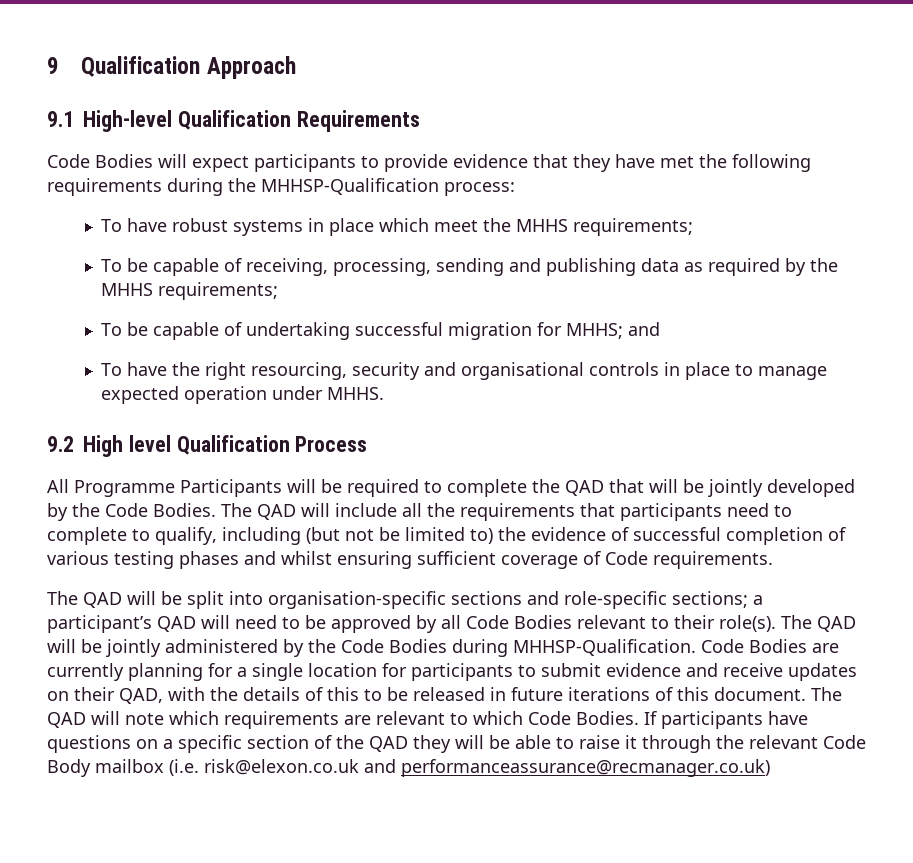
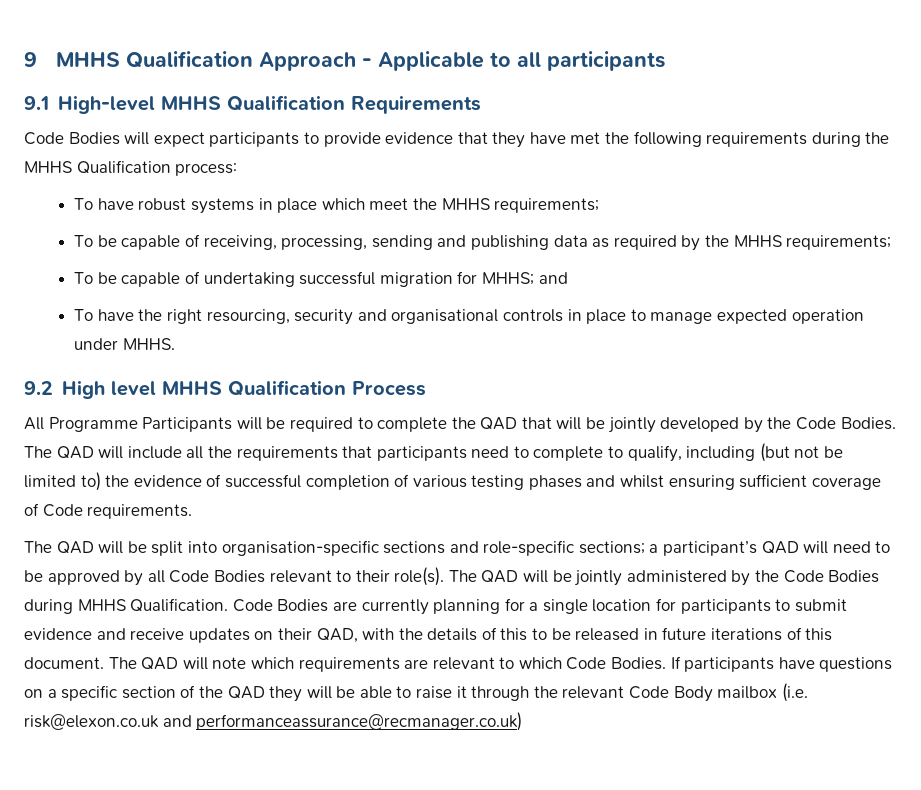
(59, 65) none -> [55,52,120,67] MHHS
(296, 67) none -> [361,51,665,71] - Applicable to all participants
(172, 121) none -> [160,96,221,110] MHHS
[261,178,439,195] MHHSP-Qualification -> [24,160,171,174] MHHS Qualification
(171, 443) none -> [161,381,222,395] MHHS
[513,639,696,656] MHHSP-Qualification. -> [77,598,229,612] MHHS Qualification.

